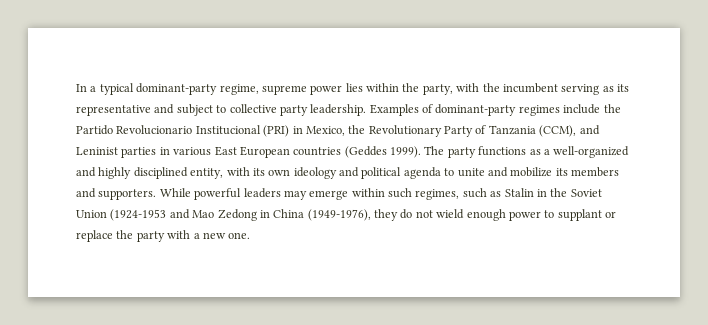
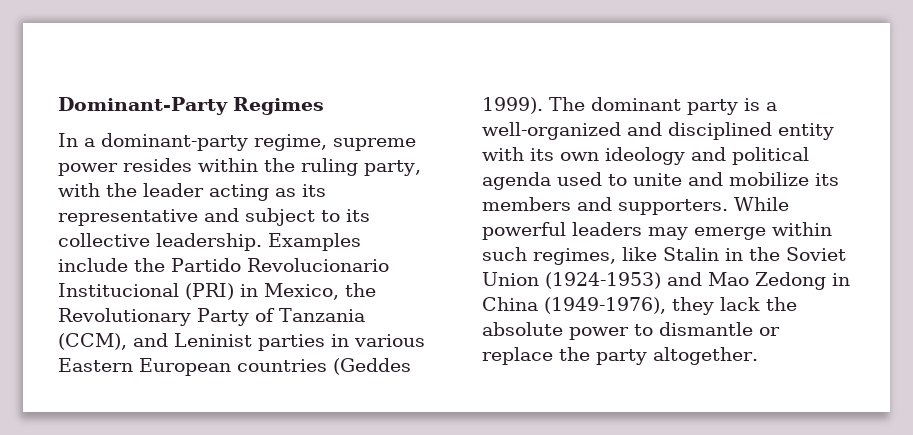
(76, 88) none -> [58,97,324,115] Dominant-Party Regimes //
[99,83,134,95] typical -> (95, 142) none
[345,83,363,92] lies -> [123,158,192,172] resides
(420, 87) none -> [301,158,358,176] ruling
[502,83,600,95] incumbent serving -> [143,183,269,201] leader acting
[229,104,560,116] collective party leadership. Examples of dominant-party regimes -> [346,209,370,222] [58,233,361,251] its collective leadership. Examples
[214,146,237,156] East -> [58,358,133,372] Eastern
[447,146,630,158] [76,167,224,179] party functions as a well-organized and highly disciplined entity, -> [591,97,777,115] [482,122,834,140] dominant party is a well-organized and disciplined entity
(441, 173) none -> [557,172,602,186] used
[462,188,502,198] such as -> [622,247,657,261] like
[110,209,167,221] (1924-1953 -> [545,272,661,289] (1924-1953)
[400,209,506,221] do not wield enough -> [720,297,797,311] [482,322,563,336] lack the absolute
[557,209,602,221] supplant -> [659,322,753,336] dismantle
[167,230,251,239] with a new one. -> [653,347,758,365] altogether.

